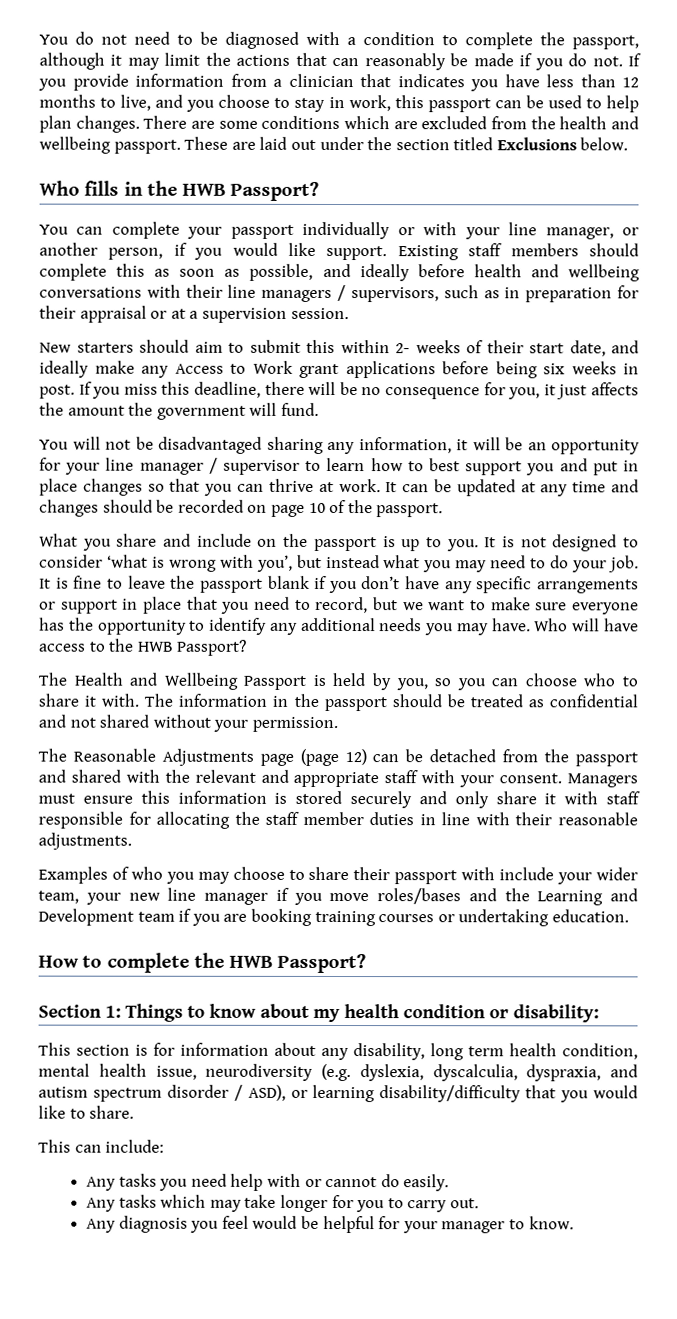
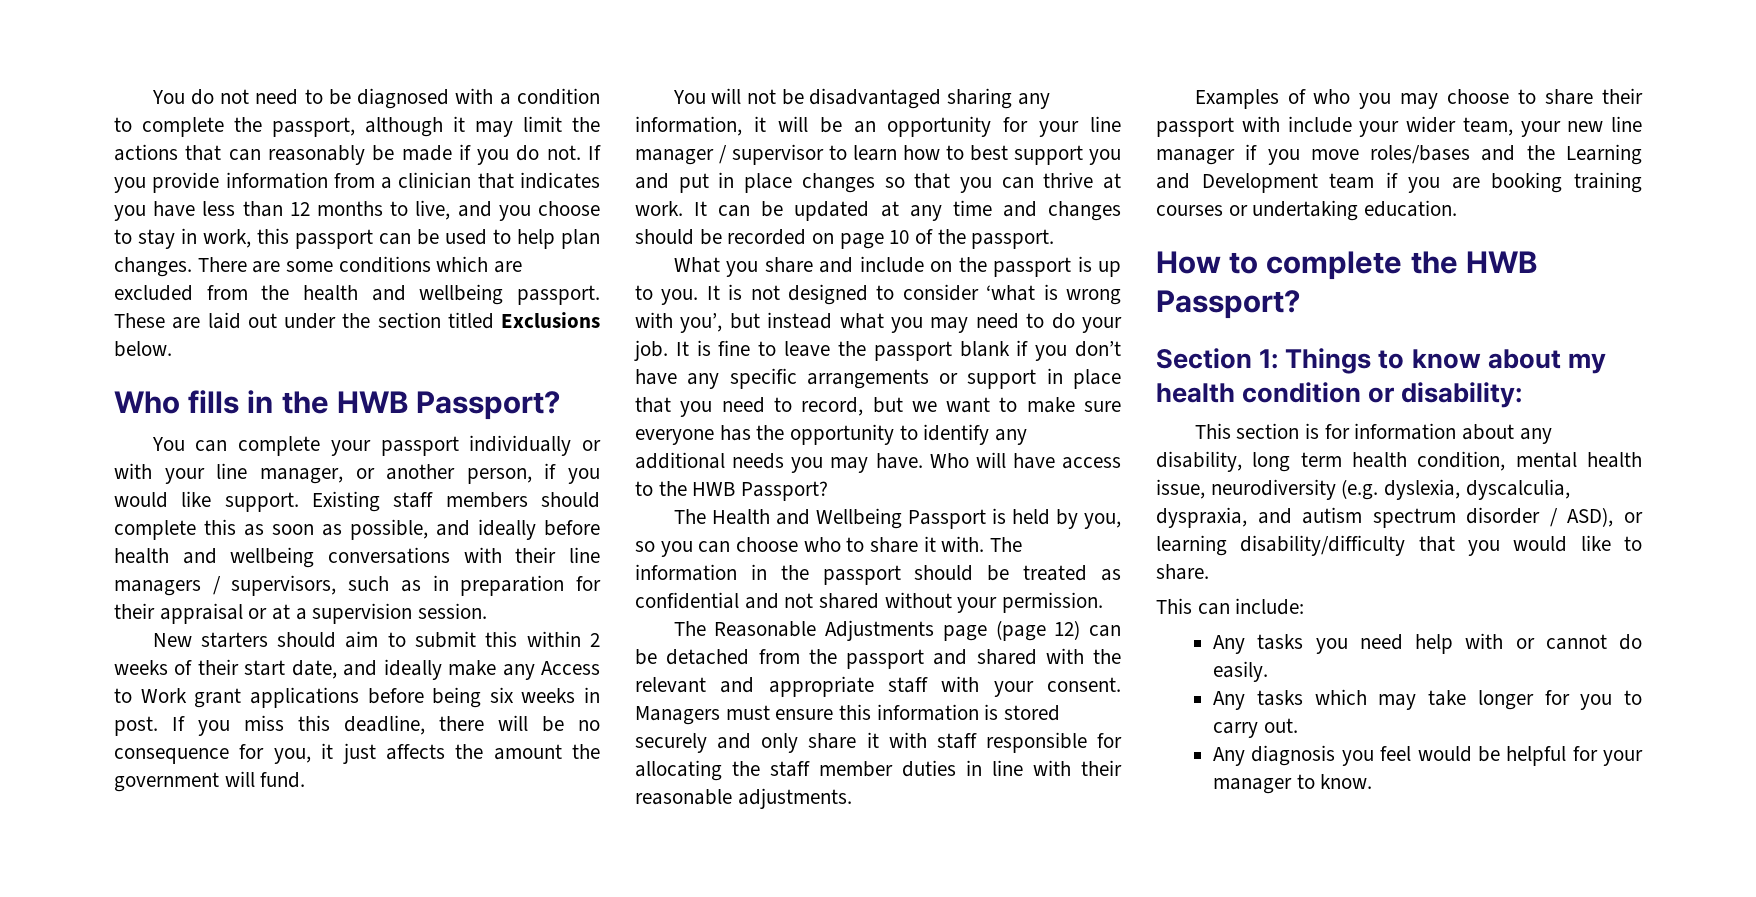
[395,343,410,354] 2- -> [590,633,600,647] 2

